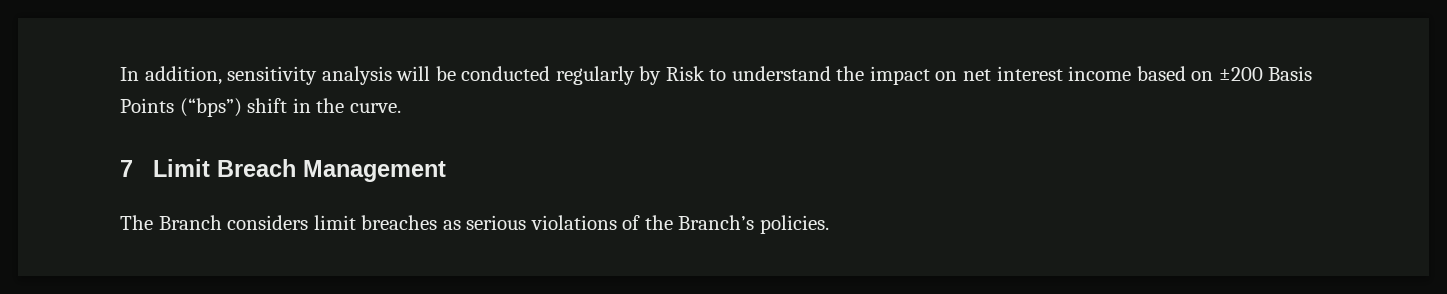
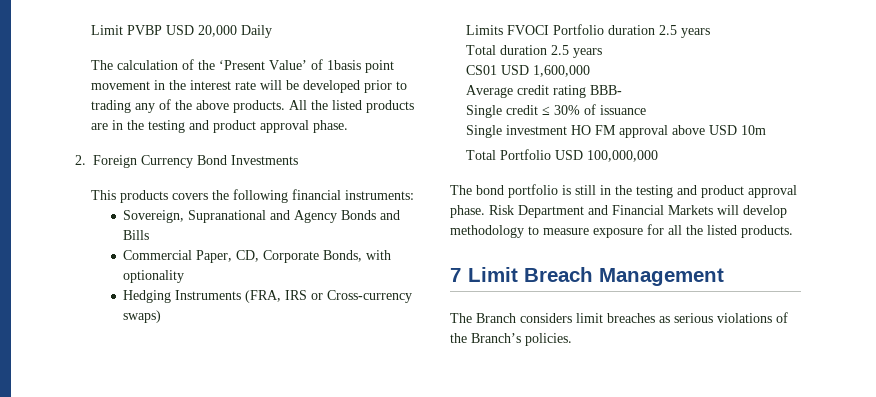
[120,66,1313,85] [120,98,401,117] In addition, sensitivity analysis will be conducted regularly by Risk to understand the impact on net interest income based on ±200 Basis Points (“bps”) shift in the curve. -> [91,25,273,38] [91,59,395,73] [91,80,408,93] [91,99,415,113] [91,120,349,133] [75,155,298,168] [91,189,415,203] [123,210,401,223] [123,230,150,240] [123,250,392,263] [123,270,185,283] [123,290,413,303] [123,310,162,323] [466,24,711,38] [466,45,603,58] [466,65,591,77] [466,85,623,98] [466,104,647,118] [466,125,767,138] [466,149,659,162] [450,184,797,198] [450,205,787,218] [450,224,793,238] Limit PVBP USD 20,000 Daily // The calculation of the ‘Present Value’ of 1basis point movement in the interest rate will be developed prior to trading any of the above products. All the listed products are in the testing and product approval phase. // 2. Foreign Currency Bond Investments // This products covers the following financial instruments: // Sovereign, Supranational and Agency Bonds and Bills // Commercial Paper, CD, Corporate Bonds, with optionality // Hedging Instruments (FRA, IRS or Cross-currency swaps) // Limits FVOCI Portfolio duration 2.5 years // Total duration 2.5 years // CS01 USD 1,600,000 // Average credit rating BBB- // Single credit ≤ 30% of issuance // Single investment HO FM approval above USD 10m // Total Portfolio USD 100,000,000 // The bond portfolio is still in the testing and product approval phase. Risk Department and Financial Markets will develop methodology to measure exposure for all the listed products.

